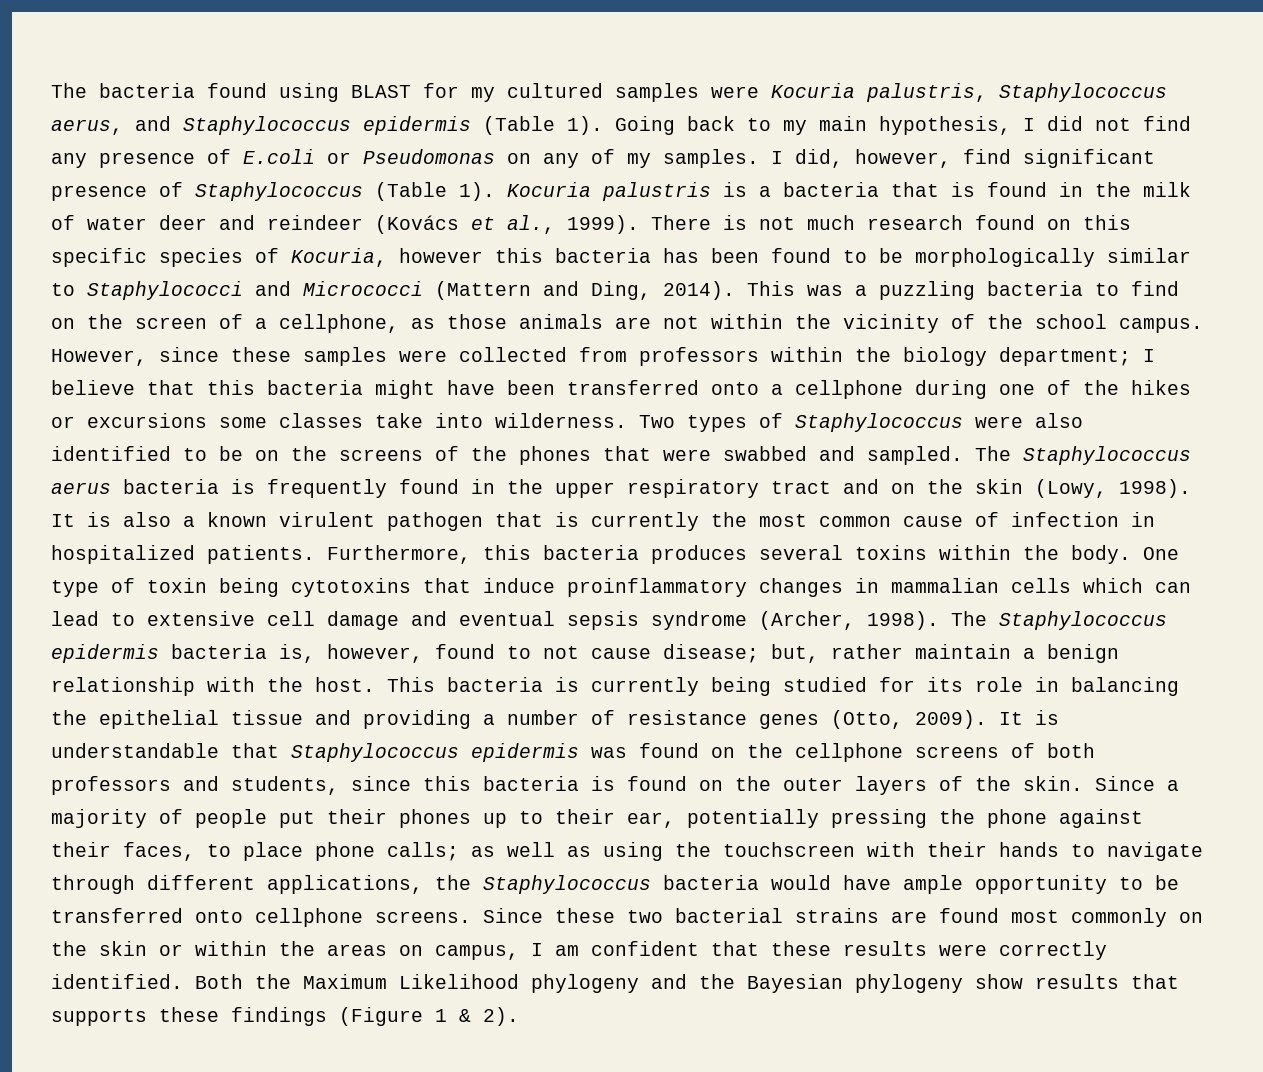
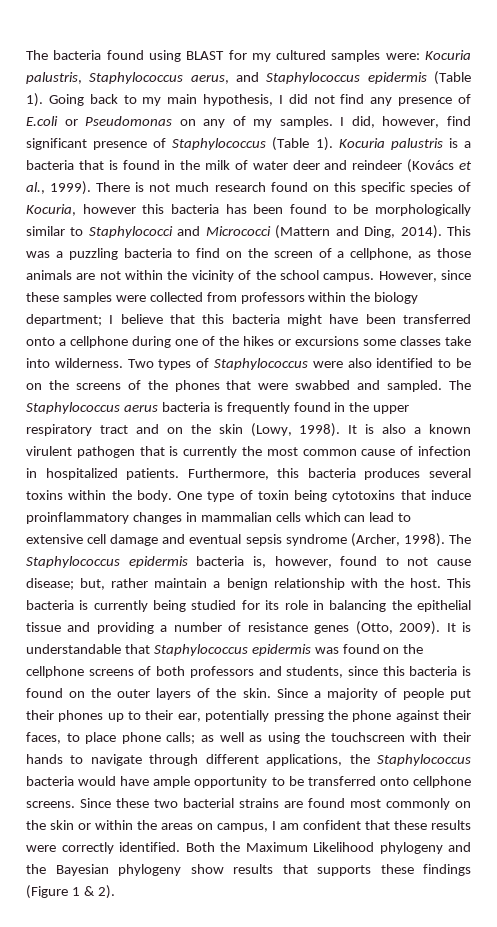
[711,86,759,98] were -> [385,53,420,60] were:

